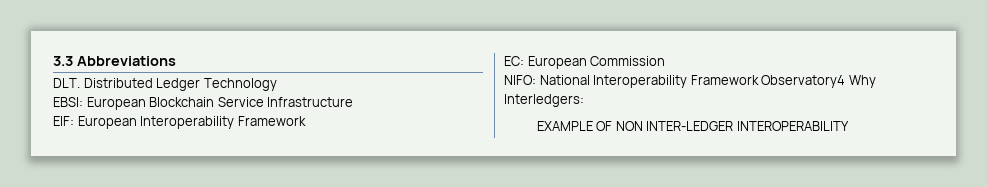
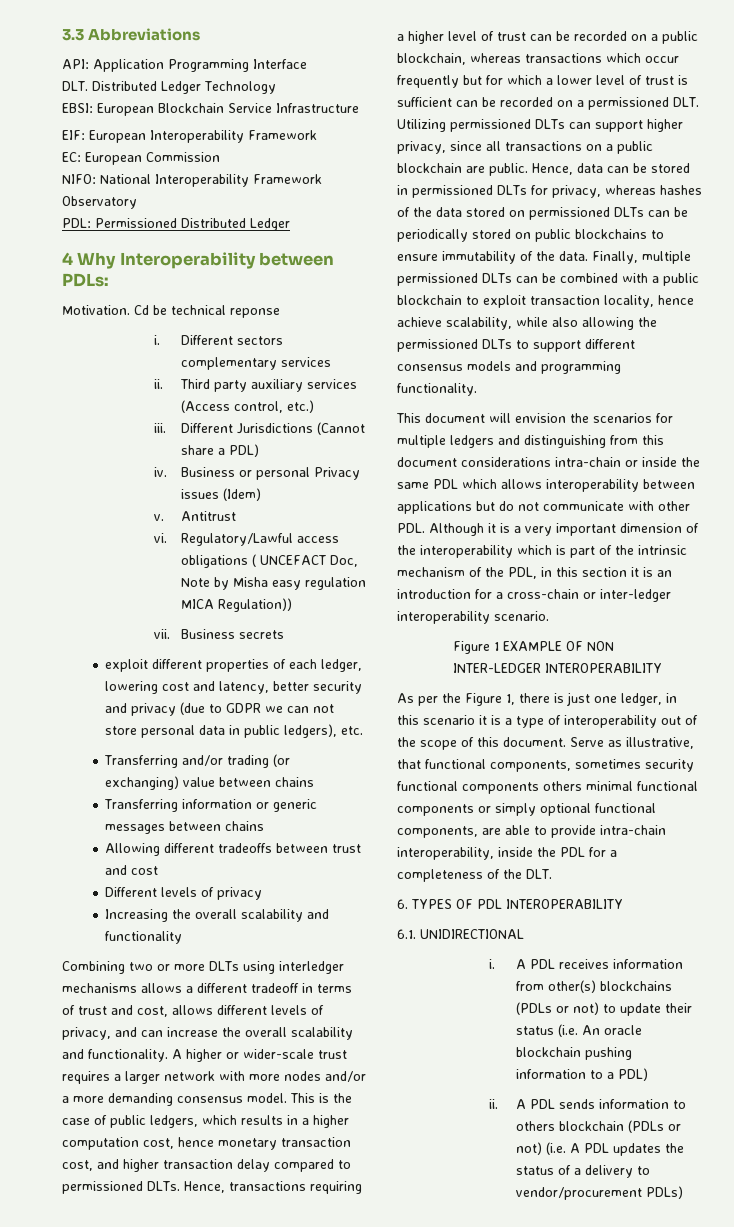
(176, 61) none -> [62,59,307,72] // API: Application Programming Interface
[761,75,876,88] [504,94,584,107] Observatory4 Why Interledgers: // -> [62,196,137,209] [62,218,290,231] [62,252,335,269] [62,273,109,287] [62,305,280,318] [153,335,284,345] [181,357,332,370] [153,379,358,392] [181,400,315,413] [153,422,366,435] [181,444,260,457] [153,467,361,480] [181,488,262,501] [153,511,237,521] [153,533,340,546] [181,554,359,568] [181,577,367,590] [181,598,293,612] [153,629,285,639] [105,659,363,672] [105,681,363,694] [105,702,335,716] [105,724,364,738] [104,754,291,768] [105,776,315,790] [104,799,318,812] [105,821,265,834] [105,843,362,856] [105,865,159,875] [105,887,263,900] [105,909,330,922] [105,931,183,944] [62,961,344,974] [62,983,352,993] [62,1005,324,1017] [62,1027,353,1040] [62,1049,347,1062] [62,1071,366,1084] [62,1093,352,1106] [62,1115,349,1128] [62,1137,351,1150] [62,1159,351,1172] [62,1181,362,1194] [397,31,698,44] [397,53,679,65] [397,75,688,88] [397,97,699,110] [397,119,683,132] [397,141,653,154] [397,163,690,176] [397,185,702,198] [397,207,688,220] [397,229,664,242] [397,251,691,264] [397,273,699,286] [397,295,694,308] [397,317,657,330] [397,339,635,352] [397,361,621,374] [397,383,477,396] [396,413,673,423] [397,435,664,448] [397,457,700,467] [397,479,695,492] [397,501,690,514] [397,523,699,536] [397,545,687,558] [397,567,672,579] [397,589,671,602] [397,611,549,624] [452,641,499,654] Observatory // PDL: Permissioned Distributed Ledger // 4 Why Interoperability between PDLs: // Motivation. Cd be technical reponse // i. Different sectors complementary services // ii. Third party auxiliary services (Access control, etc.) // iii. Different Jurisdictions (Cannot share a PDL) // iv. Business or personal Privacy issues (Idem) // v. Antitrust // vi. Regulatory/Lawful access obligations ( UNCEFACT Doc, Note by Misha easy regulation MICA Regulation)) // vii. Business secrets // exploit different properties of each ledger, lowering cost and latency, better security and privacy (due to GDPR we can not store personal data in public ledgers), etc. // Transferring and/or trading (or exchanging) value between chains // Transferring information or generic messages between chains // Allowing different tradeoffs between trust and cost // Different levels of privacy // Increasing the overall scalability and functionality // Combining two or more DLTs using interledger mechanisms allows a different tradeoff in terms of trust and cost, allows different levels of privacy, and can increase the overall scalability and functionality. A higher or wider-scale trust requires a larger network with more nodes and/or a more demanding consensus model. This is the case of public ledgers, which results in a higher computation cost, hence monetary transaction cost, and higher transaction delay compared to permissioned DLTs. Hence, transactions requiring a higher level of trust can be recorded on a public blockchain, whereas transactions which occur frequently but for which a lower level of trust is sufficient can be recorded on a permissioned DLT. Utilizing permissioned DLTs can support higher privacy, since all transactions on a public blockchain are public. Hence, data can be stored in permissioned DLTs for privacy, whereas hashes of the data stored on permissioned DLTs can be periodically stored on public blockchains to ensure immutability of the data. Finally, multiple permissioned DLTs can be combined with a public blockchain to exploit transaction locality, hence achieve scalability, while also allowing the permissioned DLTs to support different consensus models and programming functionality. // This document will envision the scenarios for multiple ledgers and distinguishing from this document considerations intra-chain or inside the same PDL which allows interoperability between applications but do not communicate with other PDL. Although it is a very important dimension of the interoperability which is part of the intrinsic mechanism of the PDL, in this section it is an introduction for a cross-chain or inter-ledger interoperability scenario. // Figure 1
(849, 126) none -> [397,692,677,706] [397,715,698,728] [397,737,694,750] [397,759,694,772] [397,781,698,794] [397,803,656,816] [397,825,666,838] [397,847,617,860] [397,869,552,882] [397,899,623,909] [397,929,524,939] [488,959,684,969] [516,980,673,993] [516,1002,693,1016] [516,1024,643,1037] [516,1047,633,1060] [516,1068,649,1081] [488,1099,687,1109] [516,1120,682,1133] [516,1142,685,1156] [516,1165,651,1178] [516,1186,684,1200] // As per the Figure 1, there is just one ledger, in this scenario it is a type of interoperability out of the scope of this document. Serve as illustrative, that functional components, sometimes security functional components others minimal functional components or simply optional functional components, are able to provide intra-chain interoperability, inside the PDL for a completeness of the DLT. // 6. TYPES OF PDL INTEROPERABILITY // 6.1. UNIDIRECTIONAL // i. A PDL receives information from other(s) blockchains (PDLs or not) to update their status (i.e. An oracle blockchain pushing information to a PDL) // ii. A PDL sends information to others blockchain (PDLs or not) (i.e. A PDL updates the status of a delivery to vendor/procurement PDLs)

